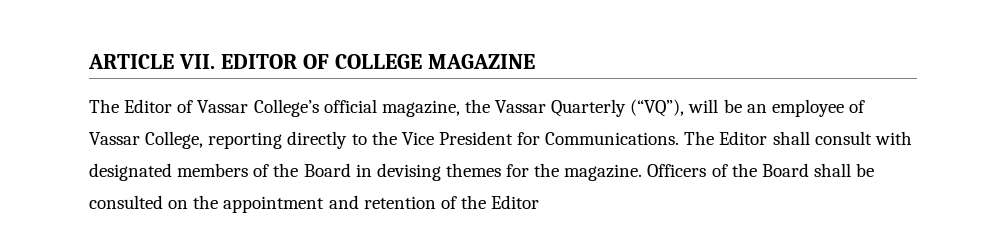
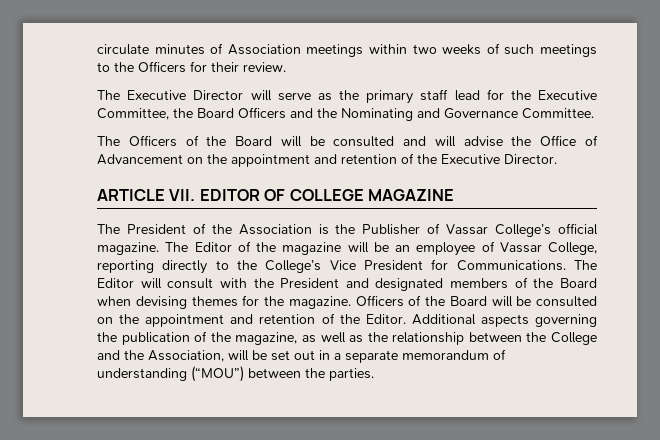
(88, 61) none -> [97,43,598,57] [97,61,286,73] [97,89,597,104] [97,107,594,121] [97,135,598,147] [97,153,557,167] circulate minutes of Association meetings within two weeks of such meetings to the Officers for their review. // The Executive Director will serve as the primary staff lead for the Executive Committee, the Board Officers and the Nominating and Governance Committee. // The Officers of the Board will be consulted and will advise the Office of Advancement on the appointment and retention of the Executive Director. //
[124,99,685,117] Editor of Vassar College’s official magazine, the Vassar Quarterly (“VQ”), -> [126,223,599,237] [97,241,342,255] President of the Association is the Publisher of Vassar College’s official magazine. The Editor of the magazine
(397, 138) none -> [265,260,322,273] College’s
[772,131,810,145] shall -> [140,278,162,289] will
(912, 138) none -> [253,278,369,289] the President and
[355,164,372,177] in -> [97,296,131,306] when
[813,163,851,177] shall -> [491,296,513,307] will
[491,195,540,209] Editor -> [365,314,598,327] [97,331,597,345] [97,349,506,363] [97,366,374,382] Editor. Additional aspects governing the publication of the magazine, as well as the relationship between the College and the Association, will be set out in a separate memorandum of understanding (“MOU”) between the parties.

